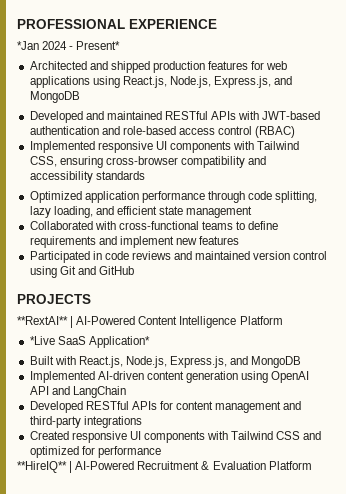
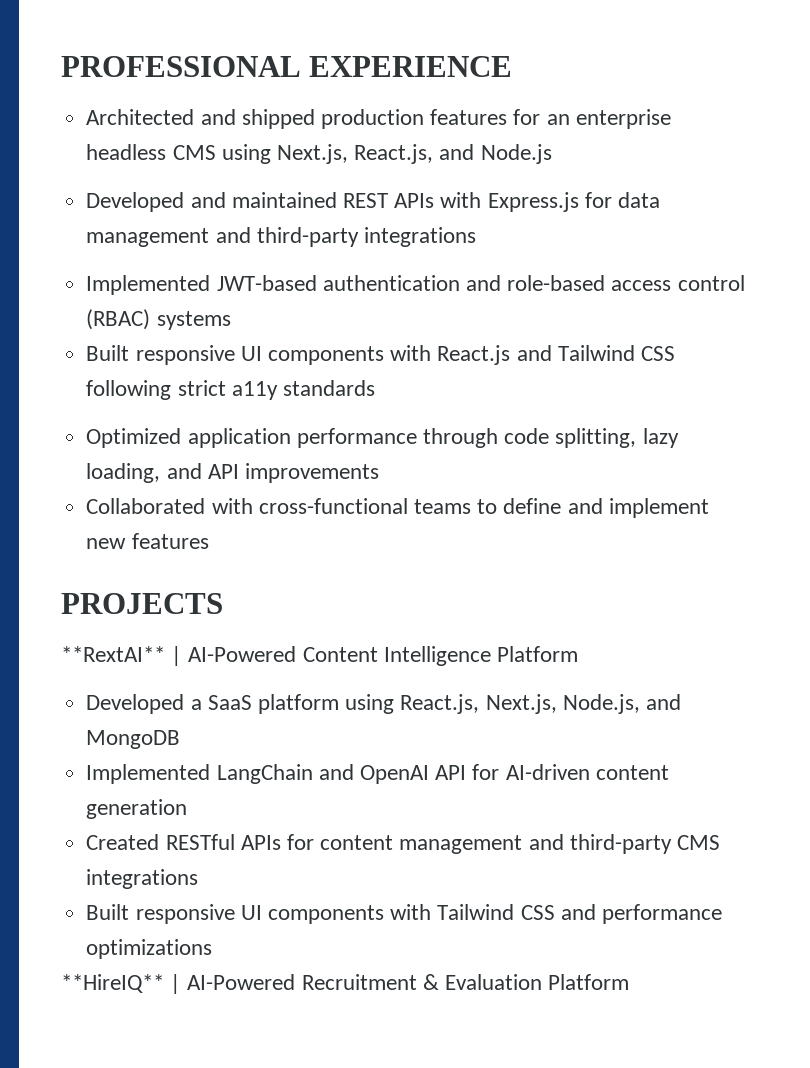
[17,41,121,50] // *Jan 2024 - Present* -> (513, 66) none
[266,61,288,70] [29,76,293,88] [29,91,80,103] web applications using React.js, Node.js, Express.js, and MongoDB -> [546,109,671,129] [86,144,552,164] an enterprise headless CMS using Next.js, React.js, and Node.js
[164,111,208,120] RESTful -> [342,193,388,208] REST
(260, 115) none -> [487,192,660,212] [86,227,476,247] [86,275,211,295] Express.js for data management and third-party integrations // Implemented
[29,141,300,153] [29,156,267,168] [29,171,93,183] // Implemented responsive UI components with Tailwind CSS, ensuring cross-browser compatibility and accessibility -> [156,311,231,330] [86,345,675,365] [86,380,278,400] systems // Built responsive UI components with React.js and Tailwind CSS following strict a11y
[116,206,253,218] efficient state management -> [207,463,379,483] API improvements
[29,236,96,248] requirements -> (562, 506) none
[29,251,328,263] [29,266,134,278] // Participated in code reviews and maintained version control using Git and GitHub -> (209, 541) none
[29,336,150,348] [29,356,302,368] [29,371,310,383] [29,386,126,398] [29,401,83,413] *Live SaaS Application* // Built with React.js, Node.js, Express.js, and MongoDB // Implemented AI-driven content generation using OpenAI API and LangChain // Developed -> [86,694,681,714] [86,730,181,749] [86,764,669,784] [86,799,188,819] [86,834,160,850] Developed a SaaS platform using React.js, Next.js, Node.js, and MongoDB // Implemented LangChain and OpenAI API for AI-driven content generation // Created
[83,416,142,428] [29,431,69,440] integrations // Created -> [676,835,720,850] [86,869,199,889] [86,904,130,920] CMS integrations // Built
[29,446,161,458] optimized for performance -> [601,904,722,924] [86,939,213,959] performance optimizations

